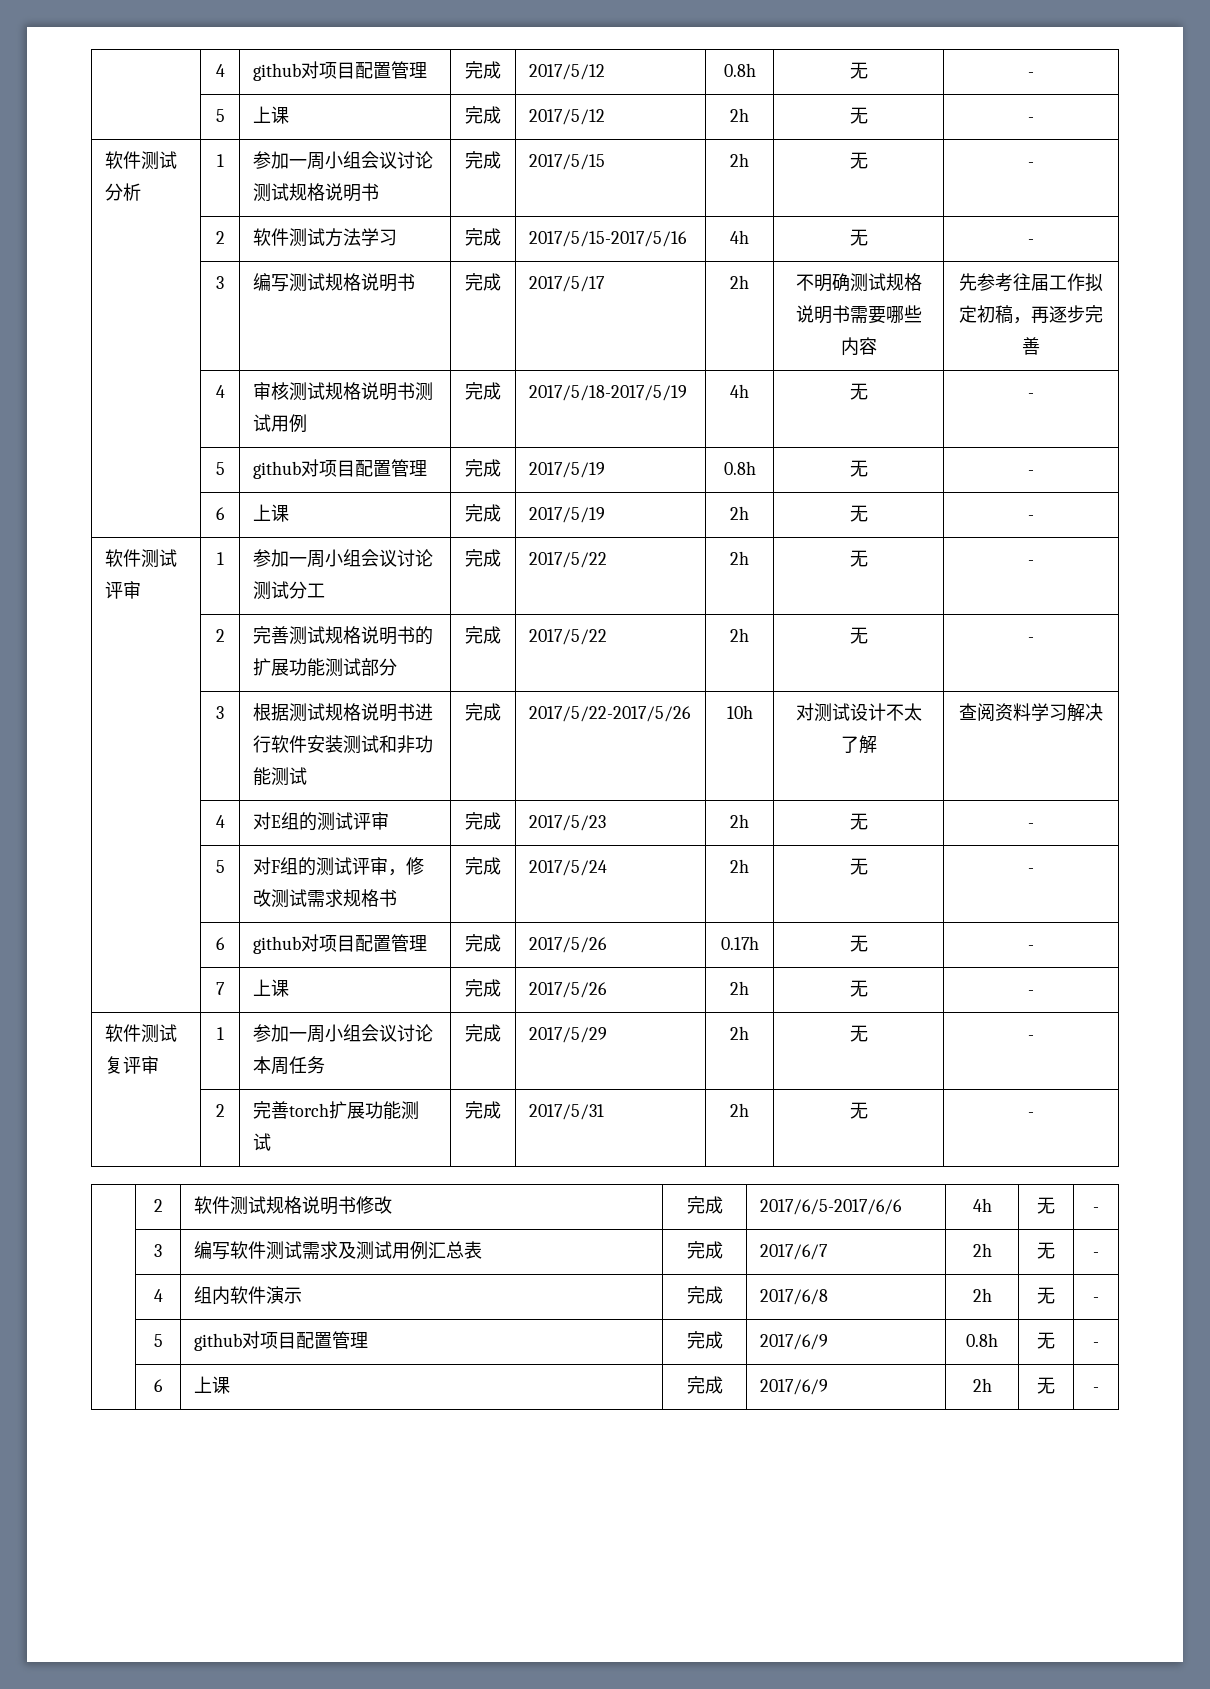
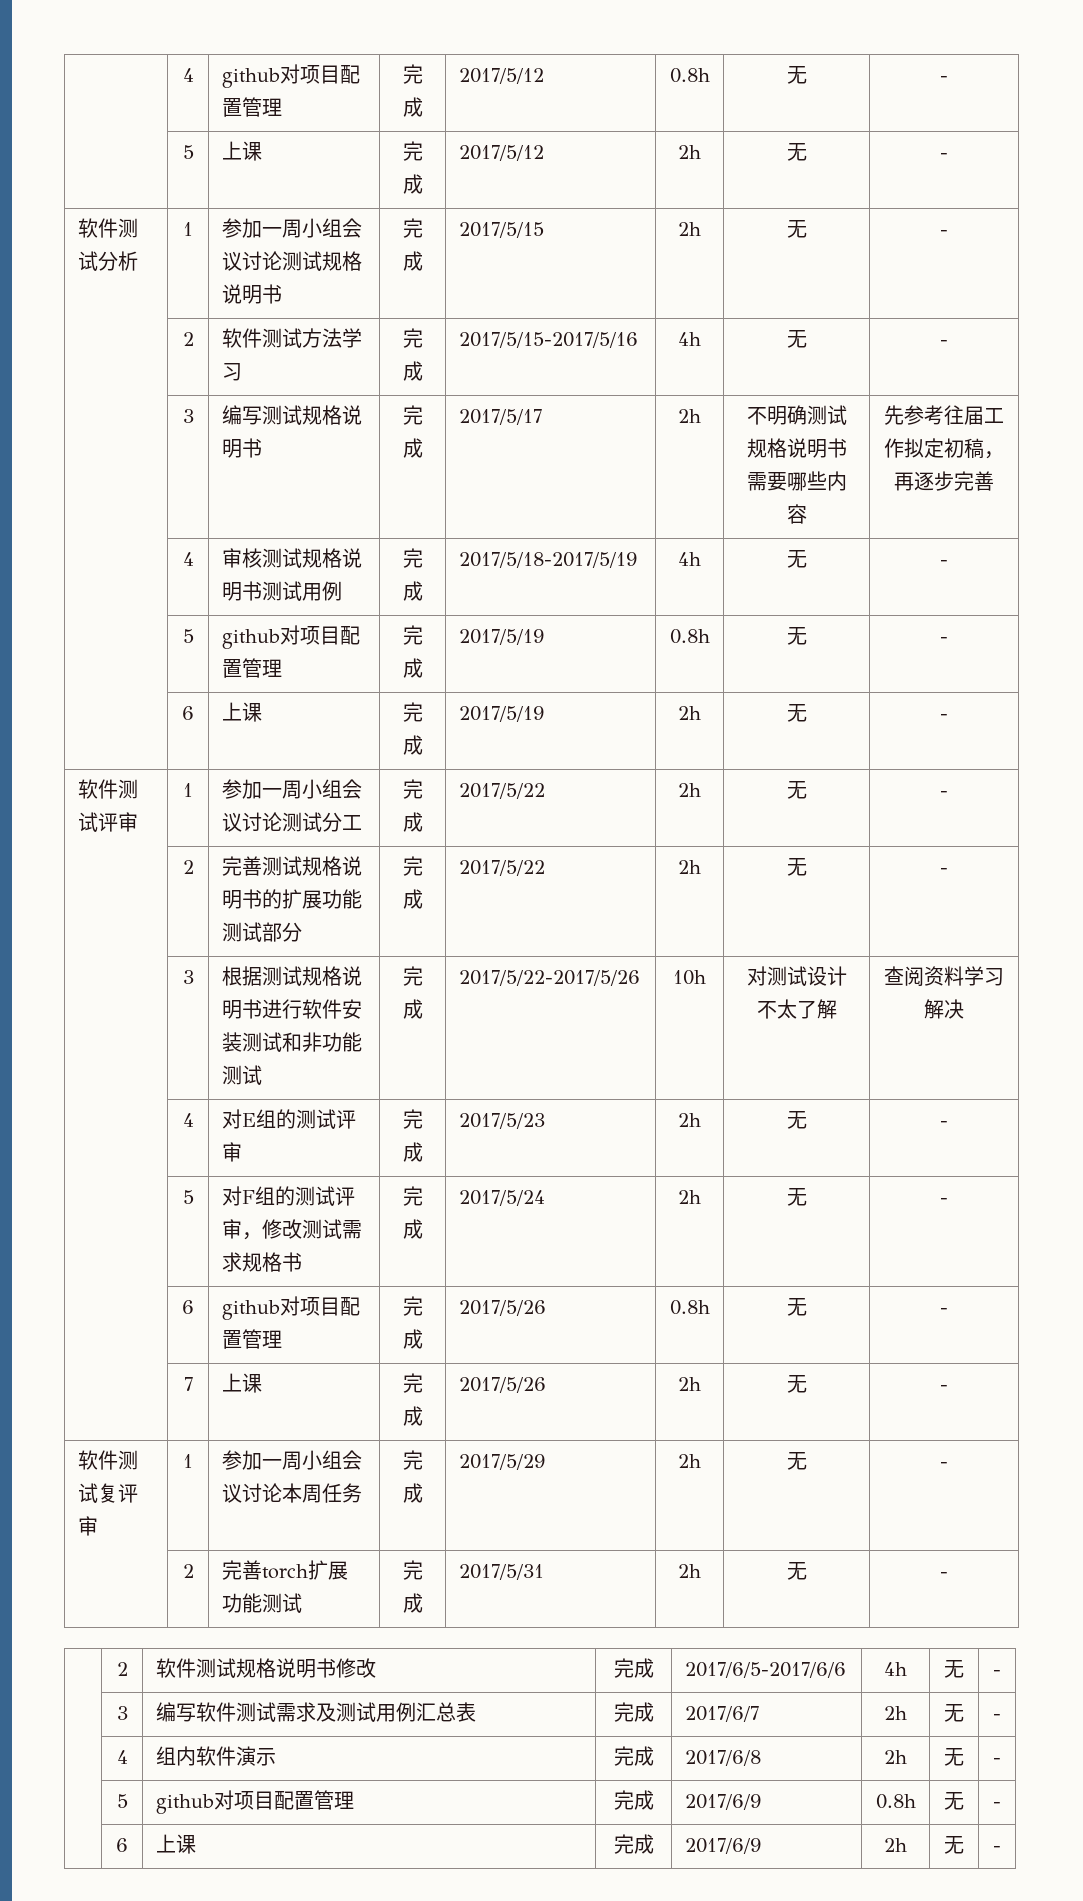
[720,936,759,950] 0.17h -> [669,1300,710,1315] 0.8h

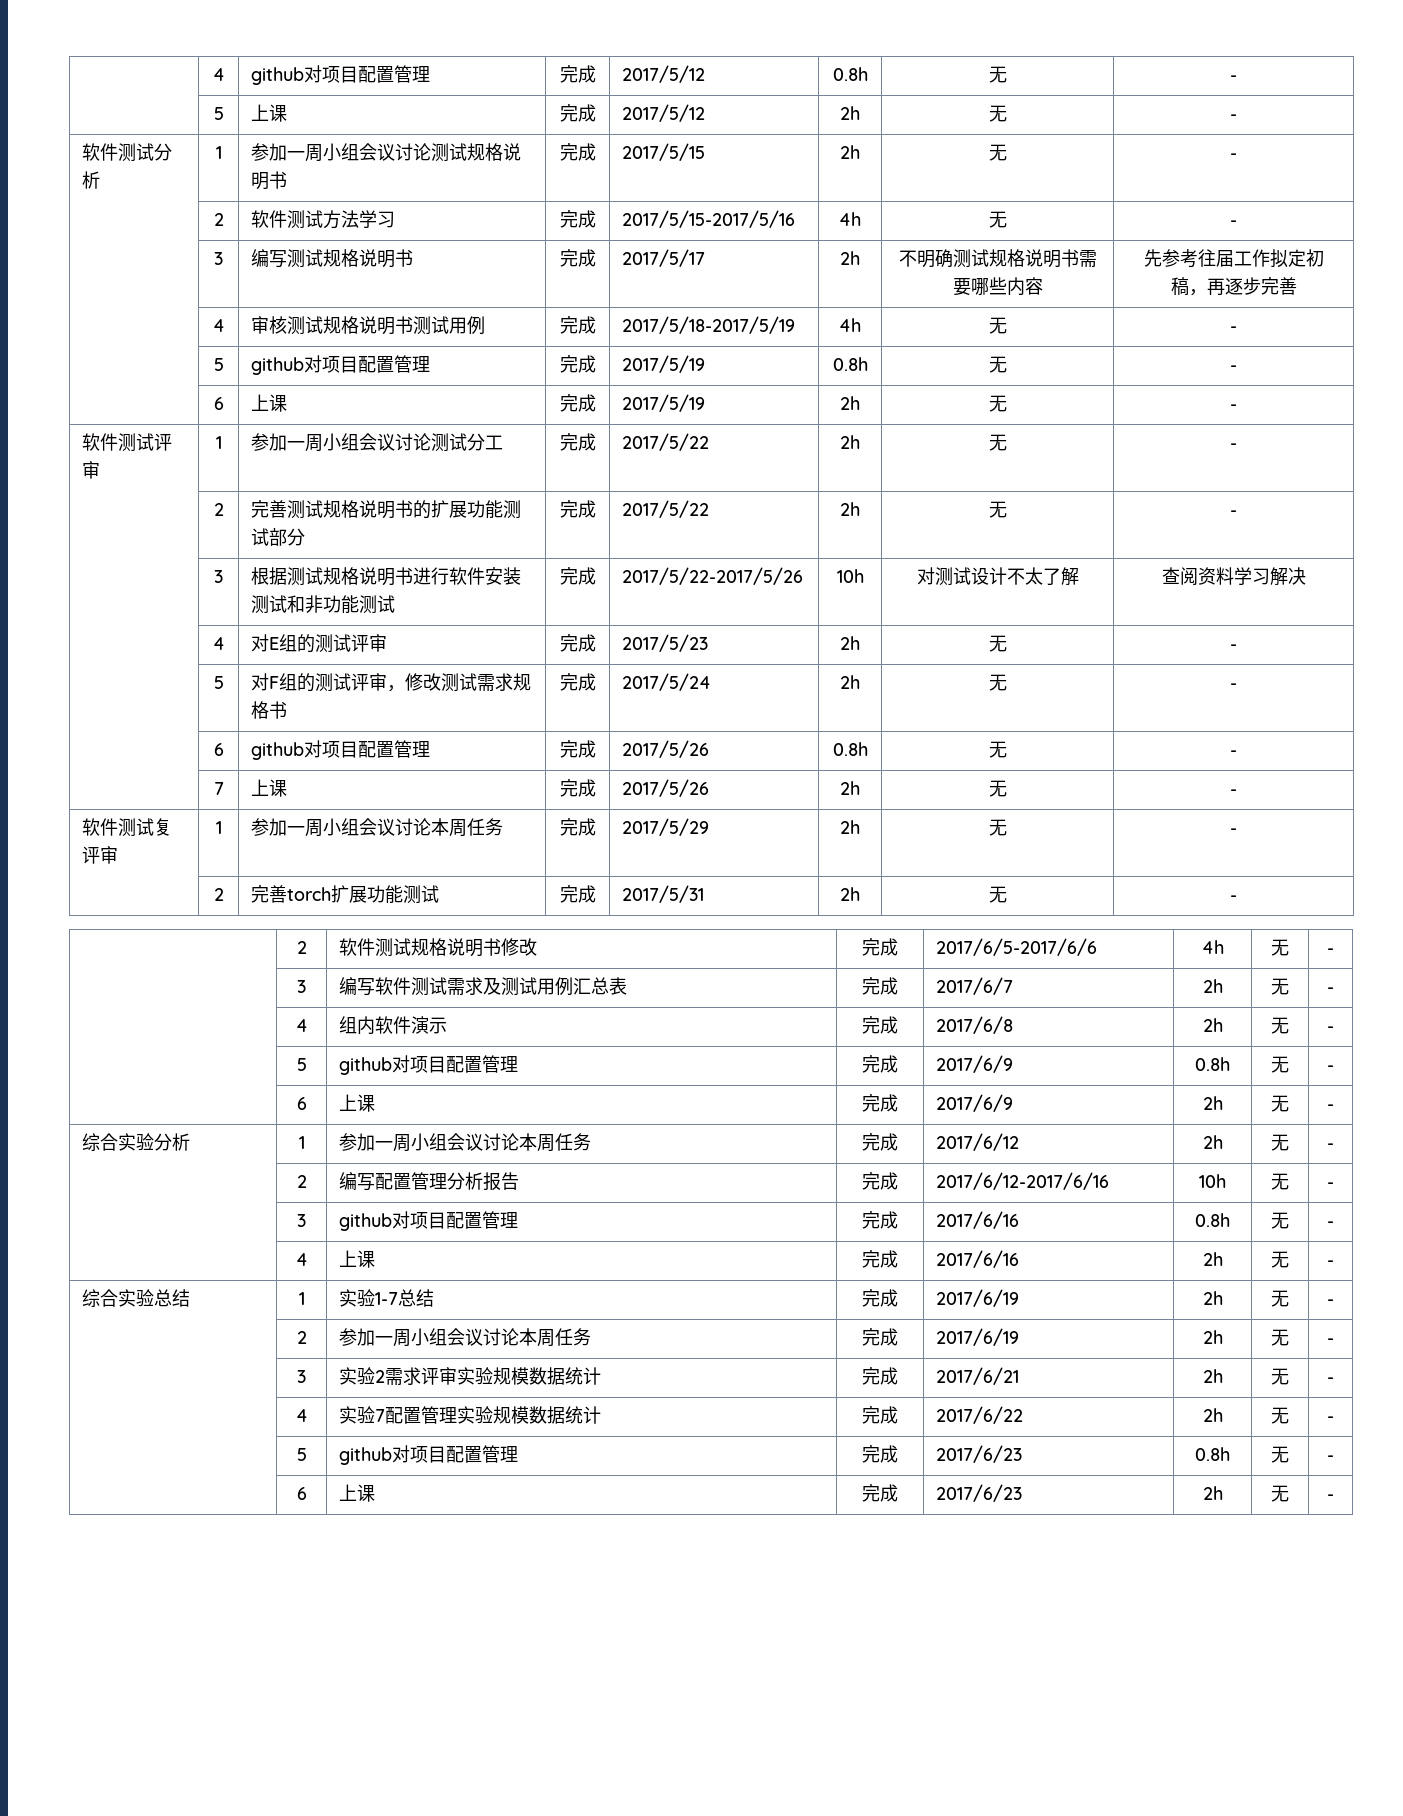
(1001, 1849) none -> [82,1133,191,1152] [298,1136,305,1149] [339,1133,592,1152] [862,1133,898,1151] [936,1133,1020,1151] [1202,1135,1223,1149] [1271,1134,1289,1151] [1327,1143,1334,1149] [296,1175,307,1188] [339,1172,520,1191] [862,1172,898,1190] [936,1172,1110,1190] [1199,1174,1226,1188] [1271,1173,1289,1190] [1327,1182,1334,1188] [297,1214,306,1227] [339,1211,519,1231] [862,1211,898,1229] [936,1211,1020,1229] [1195,1213,1230,1227] [1271,1212,1289,1229] [1327,1221,1334,1227] [295,1253,308,1266] [339,1250,376,1268] [862,1250,898,1268] [936,1250,1020,1268] [1202,1252,1223,1266] [1271,1251,1289,1268] [1327,1260,1334,1266] [82,1289,191,1308] [298,1292,305,1305] [339,1289,435,1307] [862,1289,898,1307] [936,1289,1020,1307] [1202,1291,1223,1305] [1271,1290,1289,1307] [1327,1299,1334,1305] [296,1331,307,1344] [339,1328,592,1347] [862,1328,898,1346] [936,1328,1020,1346] [1202,1330,1223,1344] [1271,1329,1289,1346] [1327,1338,1334,1344] [297,1370,306,1383] [339,1367,602,1385] [862,1367,898,1385] [936,1367,1020,1385] [1202,1369,1223,1383] [1271,1368,1289,1385] [1327,1377,1334,1383] [295,1409,308,1422] [339,1406,602,1424] [862,1406,898,1424] [936,1406,1024,1424] [1202,1408,1223,1422] [1271,1407,1289,1424] [1327,1416,1334,1422] [296,1448,307,1461] [339,1445,519,1465] [862,1445,898,1463] [936,1445,1023,1463] [1195,1447,1230,1461] [1271,1446,1289,1463] [1327,1455,1334,1461] [296,1487,307,1500] [339,1484,376,1502] [862,1484,898,1502] [936,1484,1023,1502] [1202,1486,1223,1500] [1271,1485,1289,1502] [1327,1494,1334,1500] // 综合实验分析 | 1 | 参加一周小组会议讨论本周任务 | 完成 | 2017/6/12 | 2h | 无 | - // | 2 | 编写配置管理分析报告 | 完成 | 2017/6/12-2017/6/16 | 10h | 无 | - // | 3 | github对项目配置管理 | 完成 | 2017/6/16 | 0.8h | 无 | - // | 4 | 上课 | 完成 | 2017/6/16 | 2h | 无 | - // 综合实验总结 | 1 | 实验1-7总结 | 完成 | 2017/6/19 | 2h | 无 | - // | 2 | 参加一周小组会议讨论本周任务 | 完成 | 2017/6/19 | 2h | 无 | - // | 3 | 实验2需求评审实验规模数据统计 | 完成 | 2017/6/21 | 2h | 无 | - // | 4 | 实验7配置管理实验规模数据统计 | 完成 | 2017/6/22 | 2h | 无 | - // | 5 | github对项目配置管理 | 完成 | 2017/6/23 | 0.8h | 无 | - // | 6 | 上课 | 完成 | 2017/6/23 | 2h | 无 | -

